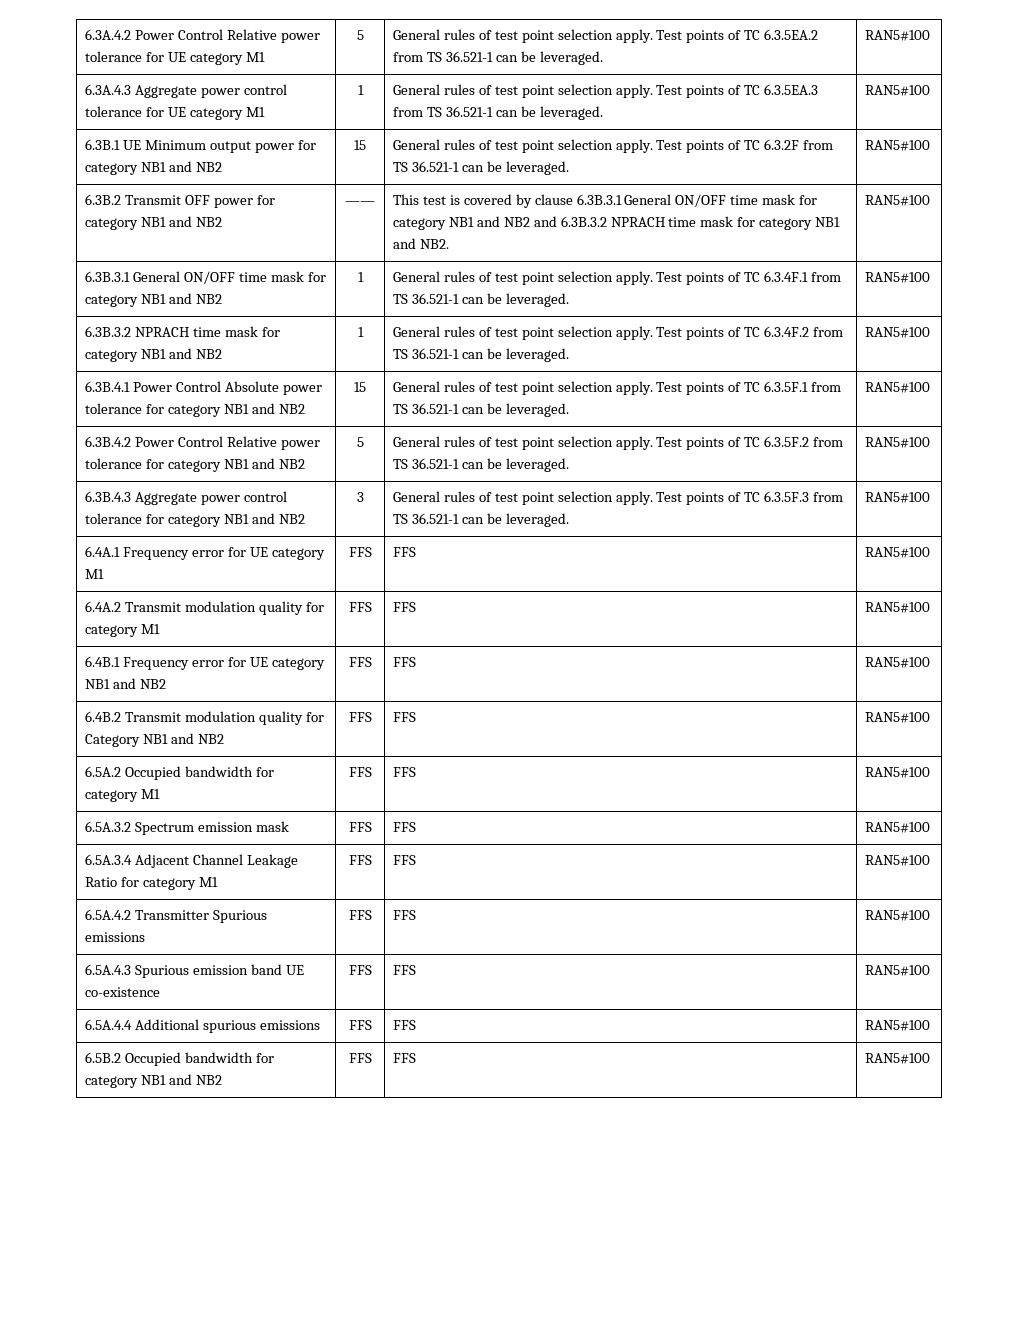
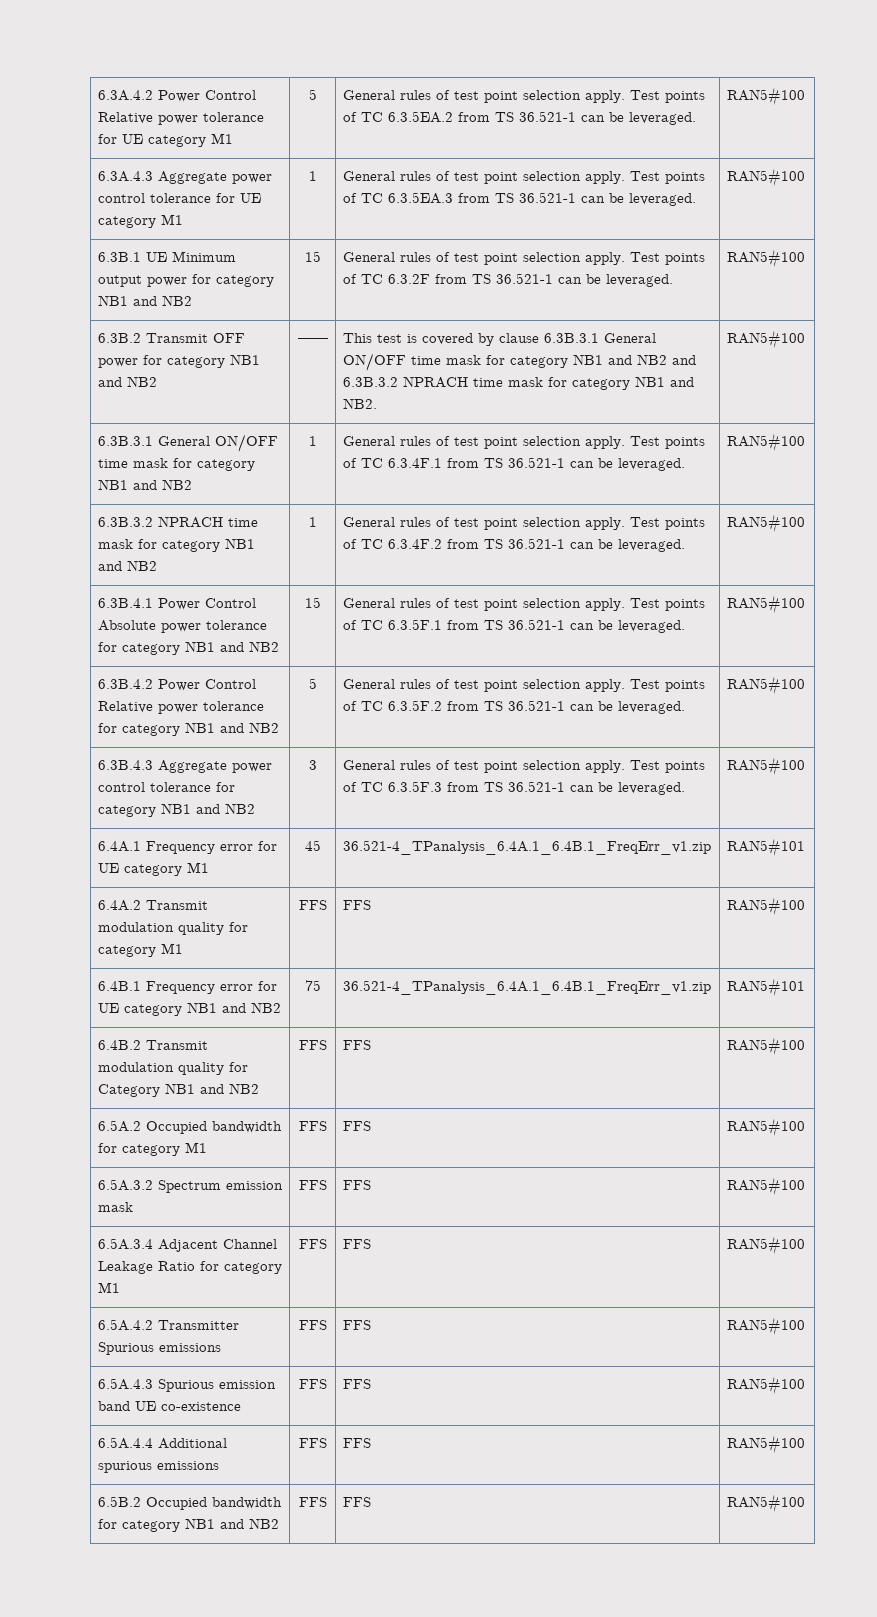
[348,547,372,557] [393,547,417,557] [865,547,931,558] FFS | FFS | RAN5#100 -> [304,840,321,851] [342,840,711,855] [726,838,805,857] 45 | 36.521-4_TPanalysis_6.4A.1_6.4B.1_FreqErr_v1.zip | RAN5#101
[348,657,372,667] [393,657,417,667] [865,657,931,668] FFS | FFS | RAN5#100 -> [304,980,321,991] [342,980,711,995] [726,978,805,997] 75 | 36.521-4_TPanalysis_6.4A.1_6.4B.1_FreqErr_v1.zip | RAN5#101

